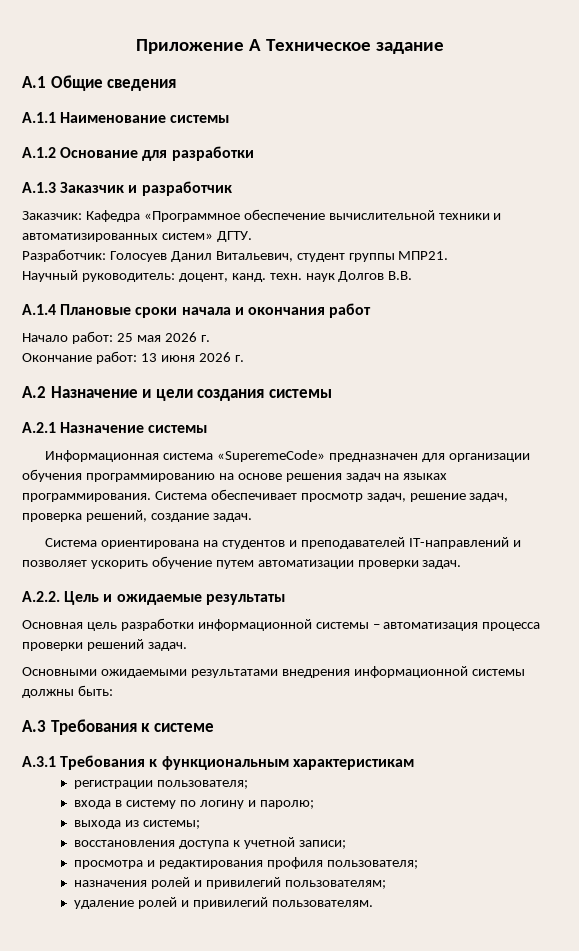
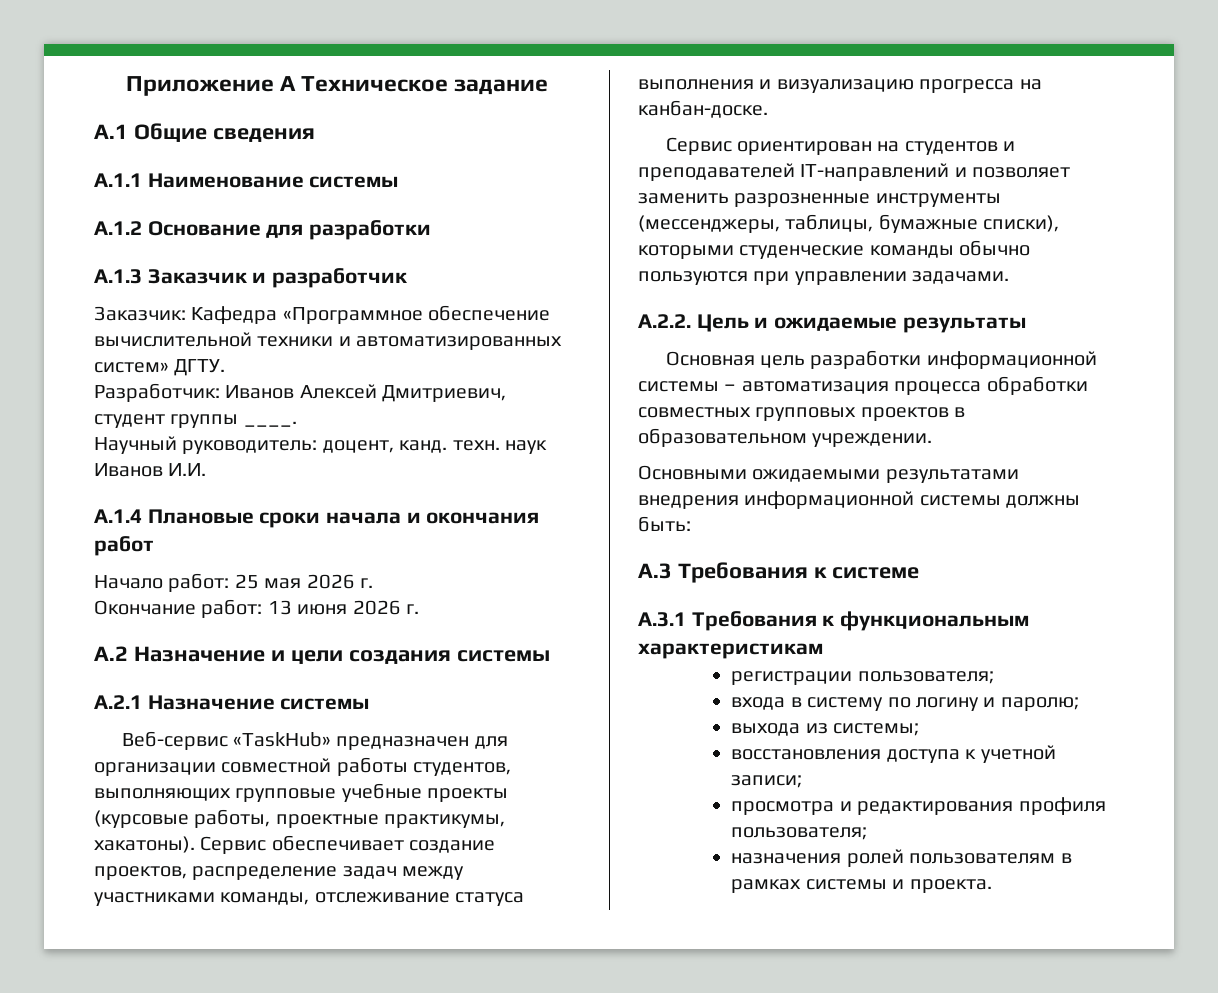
[109,251,293,262] Голосуев Данил Витальевич, -> [225,384,507,402] Иванов Алексей Дмитриевич,
[398,251,449,260] МПР21. -> [243,421,297,427] ____.
[338,271,413,282] Долгов В.В. -> [94,463,207,477] Иванов И.И.
[45,450,530,462] [22,469,448,482] [22,489,509,502] [22,510,252,522] [45,538,200,549] Информационная система «SuperemeCode» предназначен для организации обучения программированию на основе решения задач на языках программирования. Система обеспечивает просмотр задач, решение задач, проверка решений, создание задач. // Система ориентирована -> [121,731,508,750] [94,757,512,776] [94,783,509,802] [94,809,506,828] [94,835,496,854] [94,866,465,880] [94,892,525,906] [638,79,1042,93] [638,100,768,118] [665,137,873,155] Веб-сервис «TaskHub» предназначен для организации совместной работы студентов, выполняющих групповые учебные проекты (курсовые работы, проектные практикумы, хакатоны). Сервис обеспечивает создание проектов, распределение задач между участниками команды, отслеживание статуса выполнения и визуализацию прогресса на канбан-доске. // Сервис ориентирован
[90,556,462,569] ускорить обучение путем автоматизации проверки задач. -> [638,193,1001,207] [638,214,1060,233] [638,240,1031,259] [638,271,1010,285] заменить разрозненные инструменты (мессенджеры, таблицы, бумажные списки), которыми студенческие команды обычно пользуются при управлении задачами.
[22,639,187,651] проверки решений задач. -> [986,376,1088,395] [638,407,966,421] [638,428,933,447] обработки совместных групповых проектов в образовательном учреждении.
[194,877,386,889] [74,897,373,909] и привилегий пользователям; // удаление ролей и привилегий пользователям. -> [909,853,1072,864] [731,879,992,893] пользователям в рамках системы и проекта.

